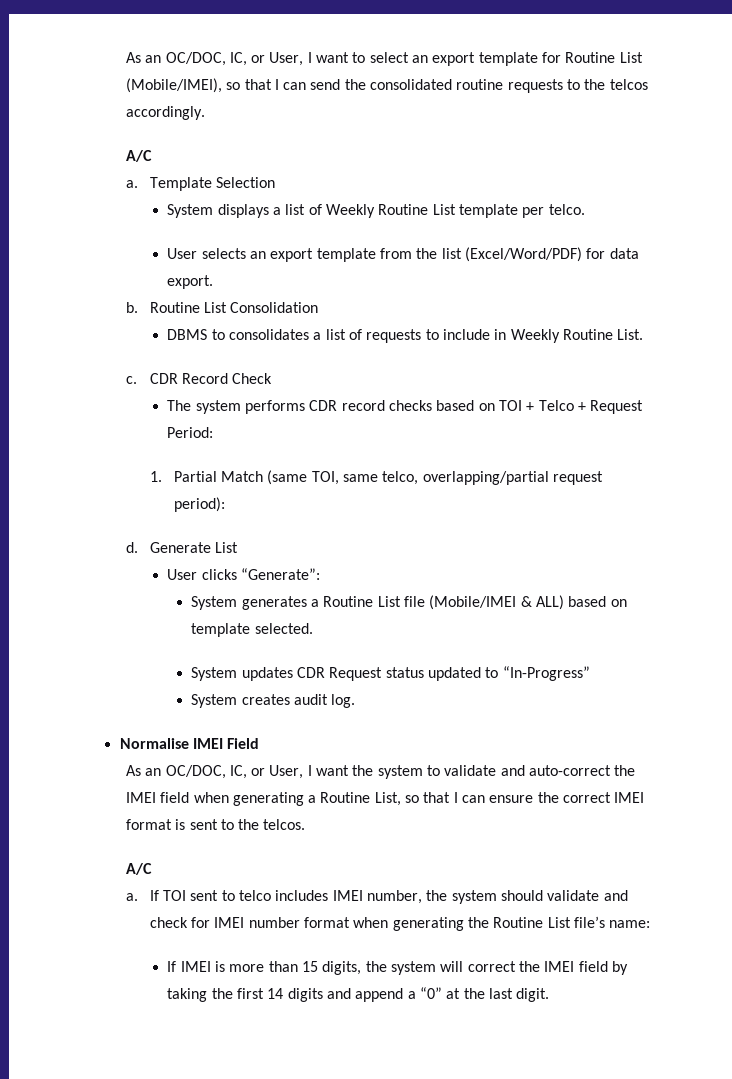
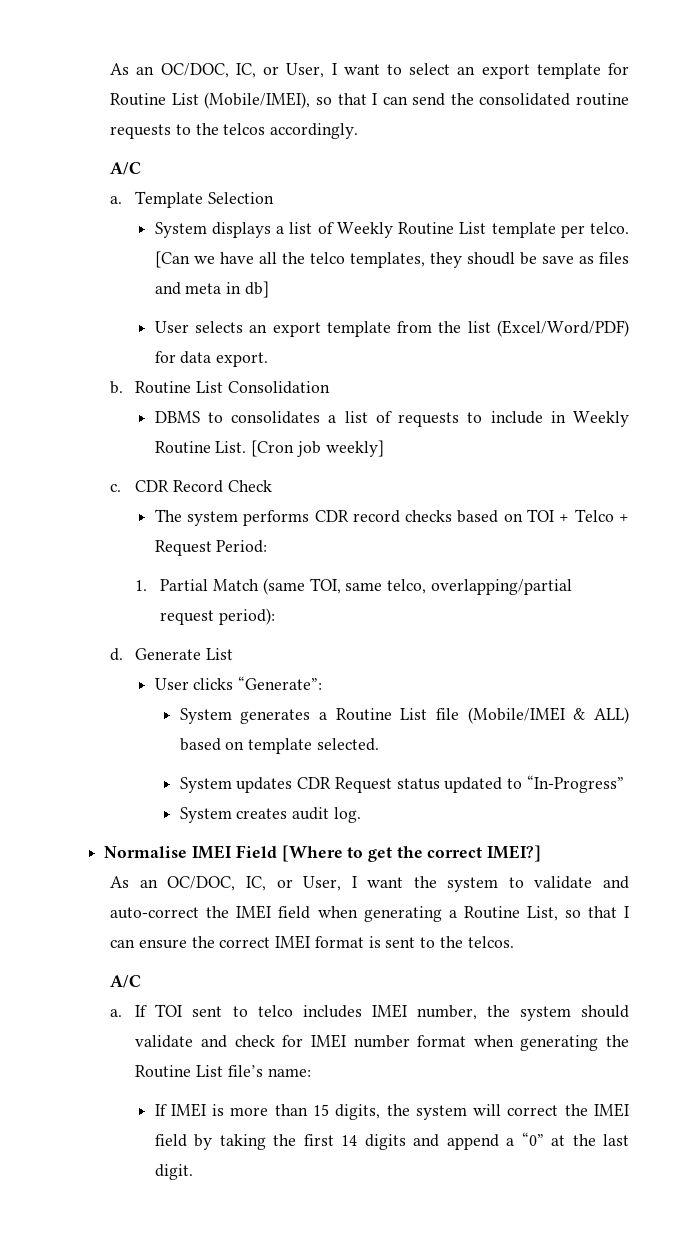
(585, 209) none -> [154,251,629,268] [154,281,269,298] [Can we have all the telco templates, they shoudl be save as files and meta in db]
(644, 334) none -> [251,440,384,457] [Cron job weekly]
(260, 743) none -> [281,845,542,862] [Where to get the correct IMEI?]

